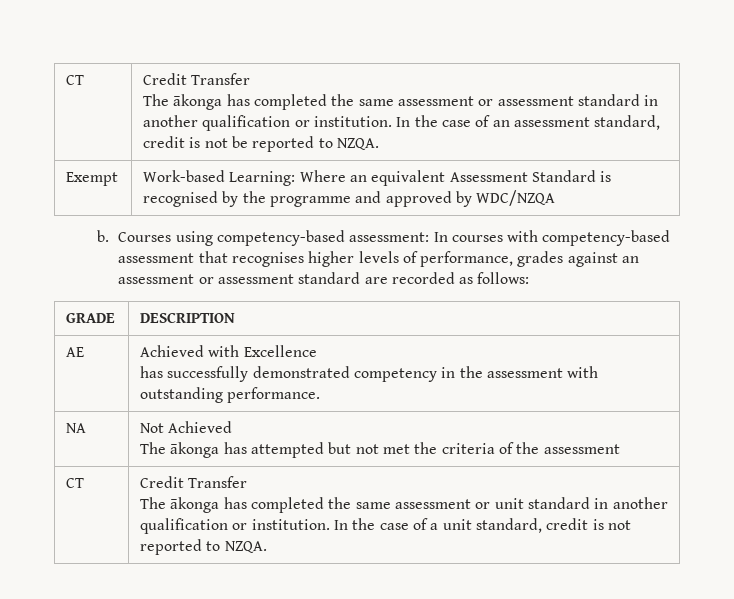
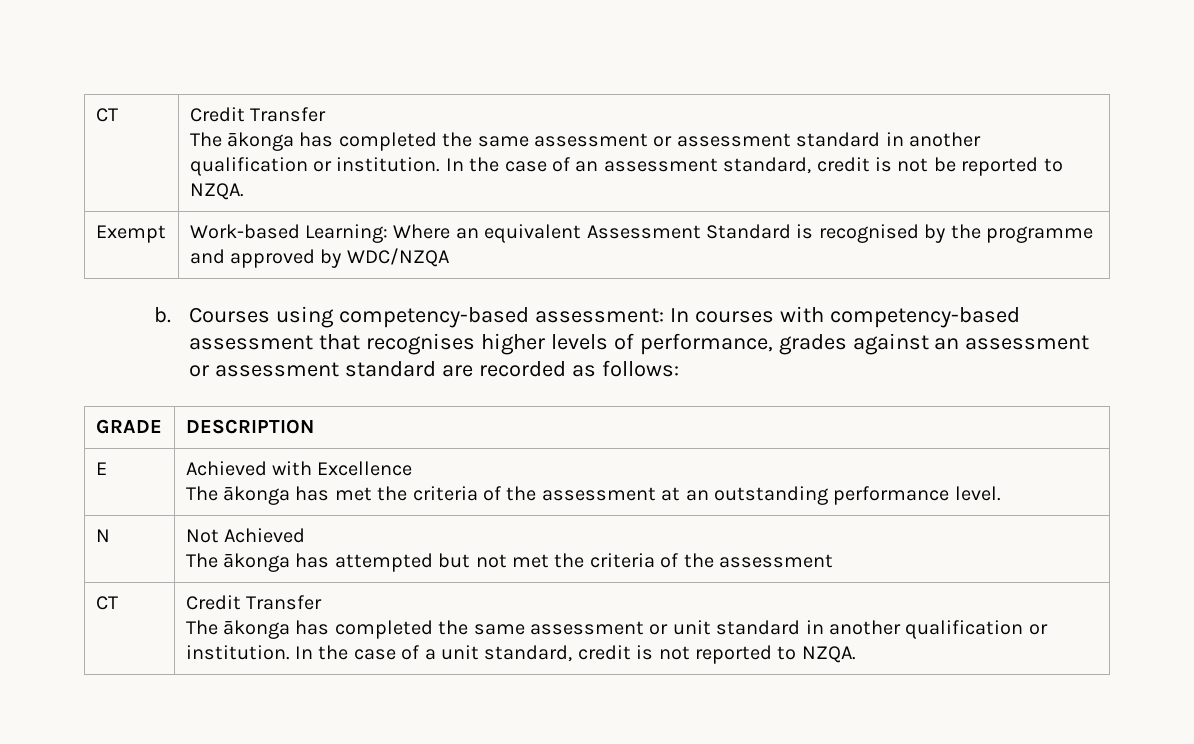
[66,347,85,357] AE -> [95,462,107,475] E
[140,366,599,382] [140,387,321,403] [66,423,87,433] has successfully demonstrated competency in the assessment with outstanding performance. // NA -> [185,486,1001,505] [95,529,110,542] The ākonga has met the criteria of the assessment at an outstanding performance level. // N

